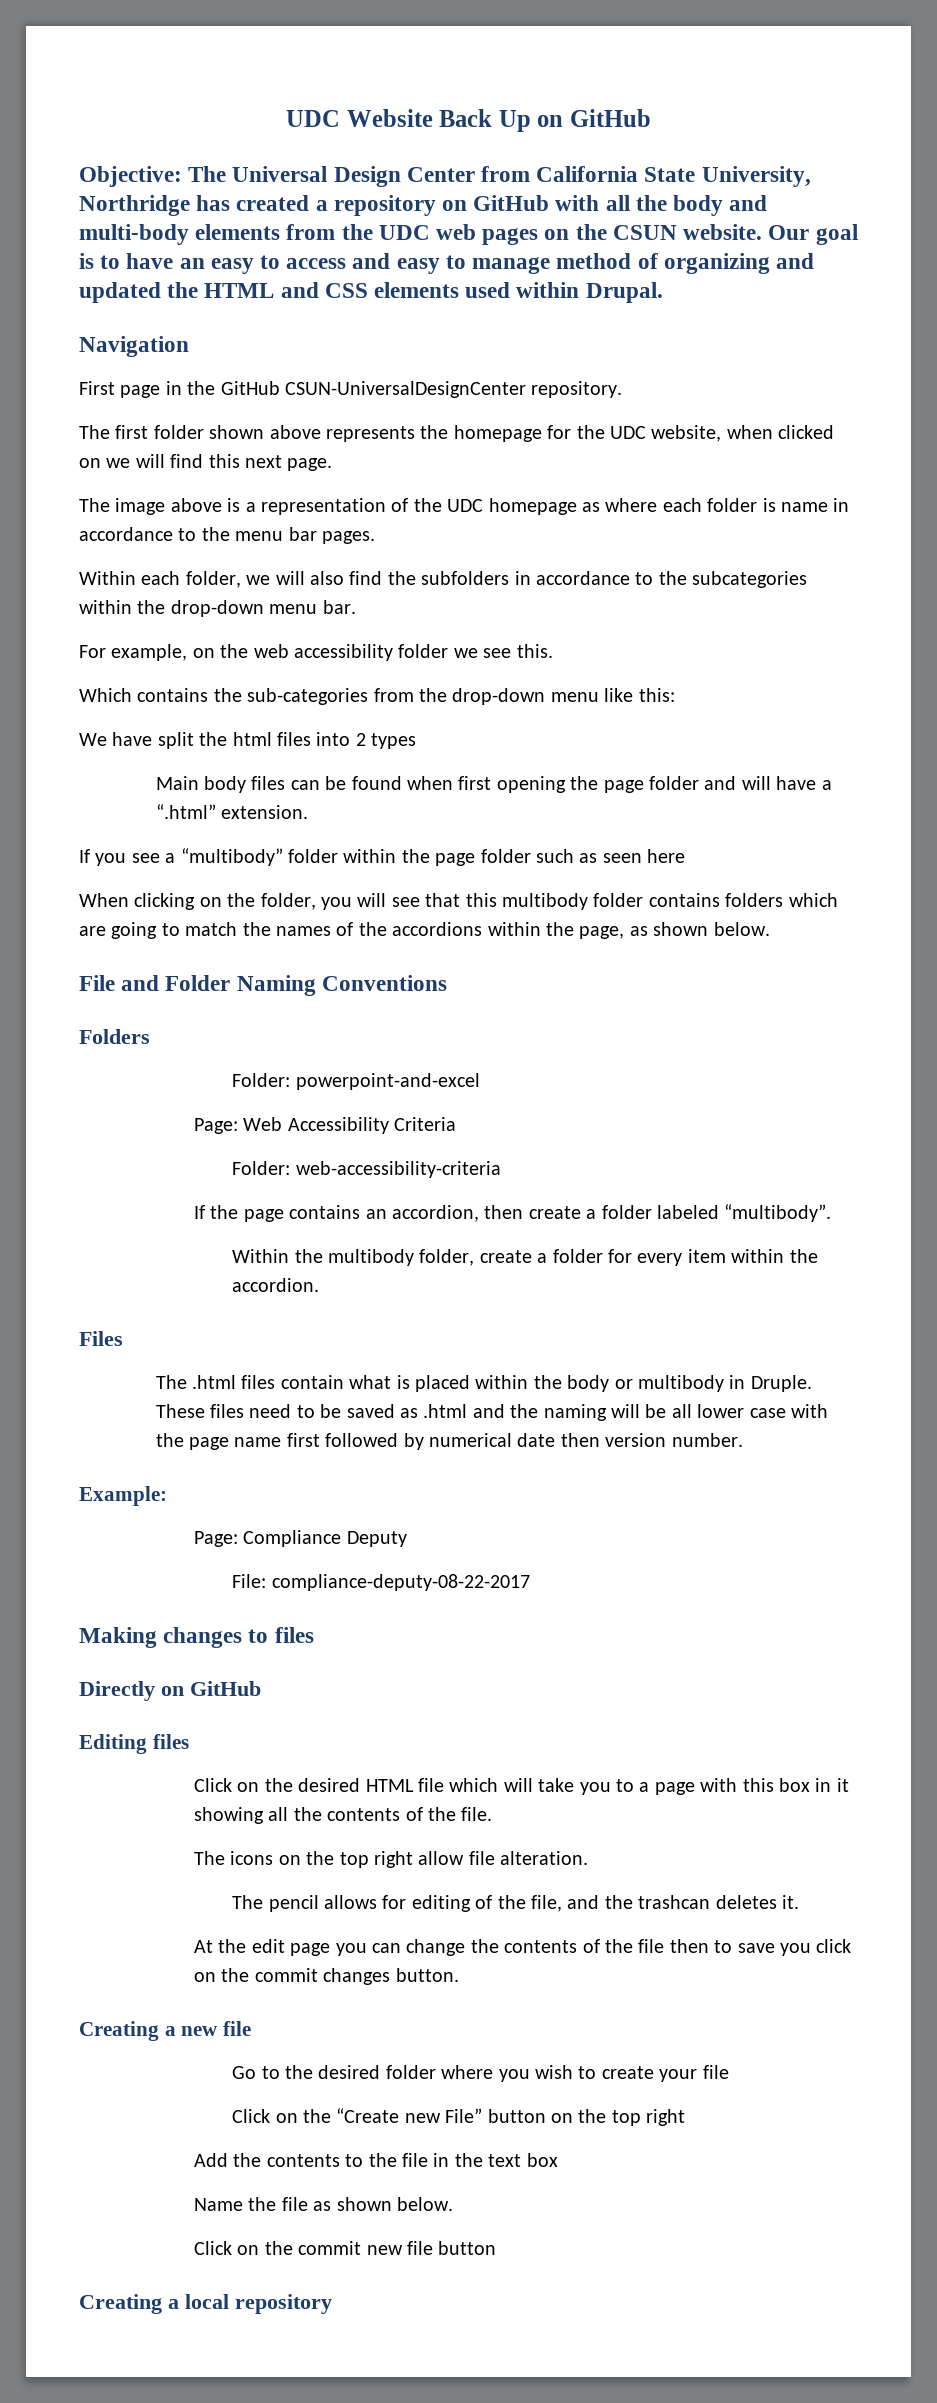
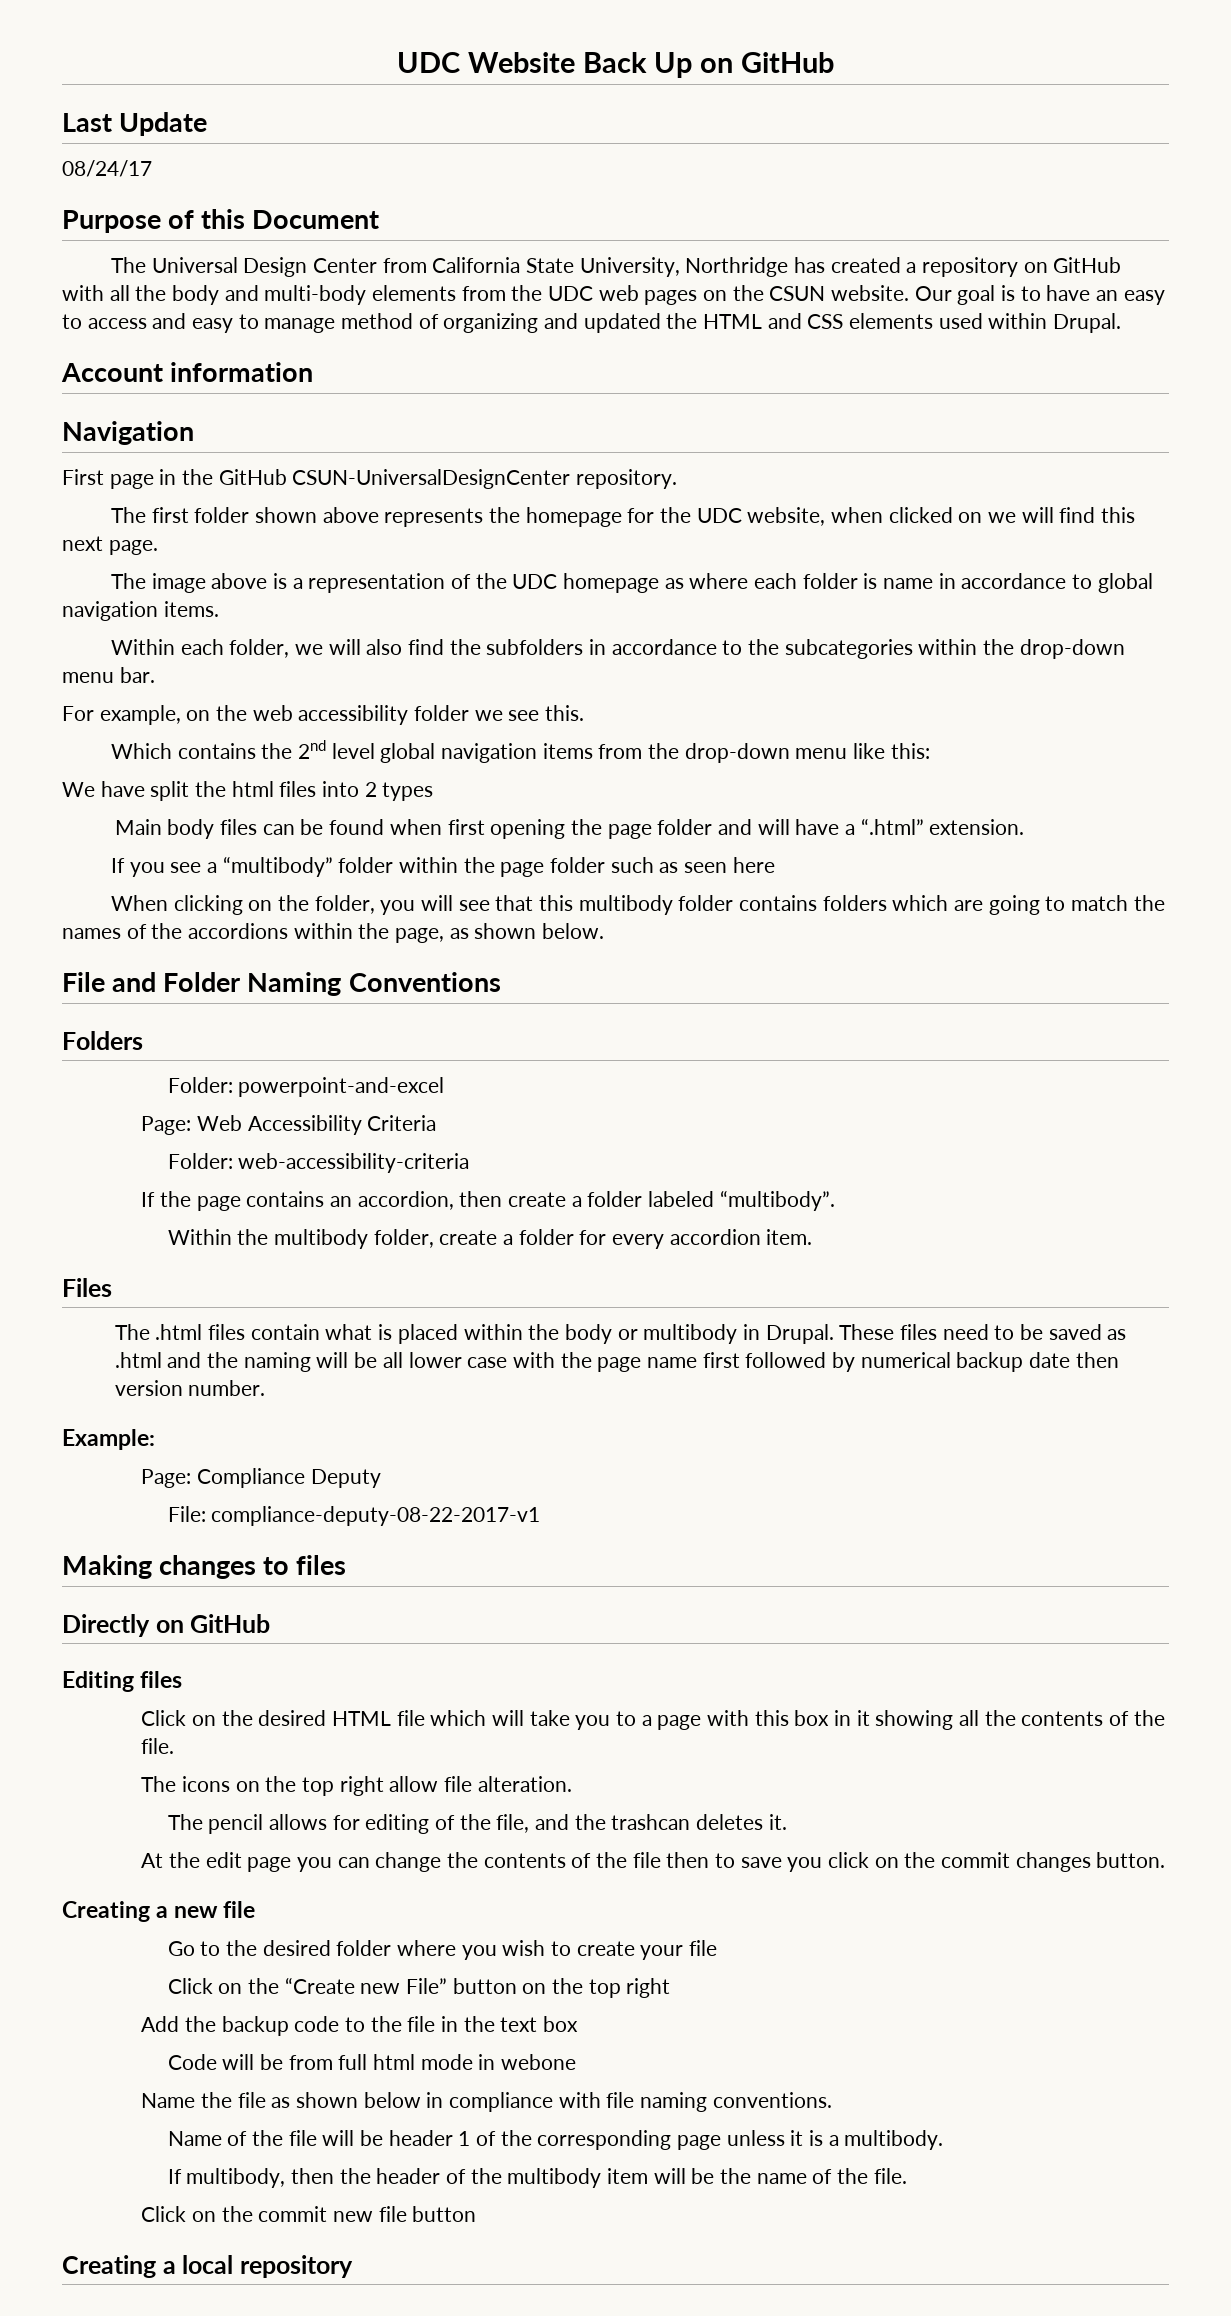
[79,166,182,187] Objective: -> [62,112,208,136] [62,160,152,177] [62,209,380,233] Last Update // 08/24/17 // Purpose of this Document //
(663, 292) none -> [61,362,314,382] // Account information
[201,527,375,544] the menu bar pages. -> [1097,573,1153,593] [62,601,219,621] global navigation items.
[247,688,369,705] sub-categories -> [298,740,593,763] 2nd level global navigation items
[687,1249,818,1263] [232,1278,320,1292] item within the accordion. -> [669,1229,813,1245] accordion item.
[750,1375,812,1392] Druple. -> [765,1324,834,1344] Drupal.
(513, 1440) none -> [956,1352,1024,1372] backup
[271,1574,530,1591] compliance-deputy-08-22-2017 -> [211,1506,541,1526] compliance-deputy-08-22-2017-v1
[266,2154,340,2167] contents -> [221,2016,340,2036] backup code
(558, 2160) none -> [167,2054,576,2070] // Code will be from full html mode in webone
[396,2197,453,2211] below. -> [363,2092,832,2112] [167,2130,944,2150] [167,2168,907,2188] below in compliance with file naming conventions. // Name of the file will be header 1 of the corresponding page unless it is a multibody. // If multibody, then the header of the multibody item will be the name of the file.

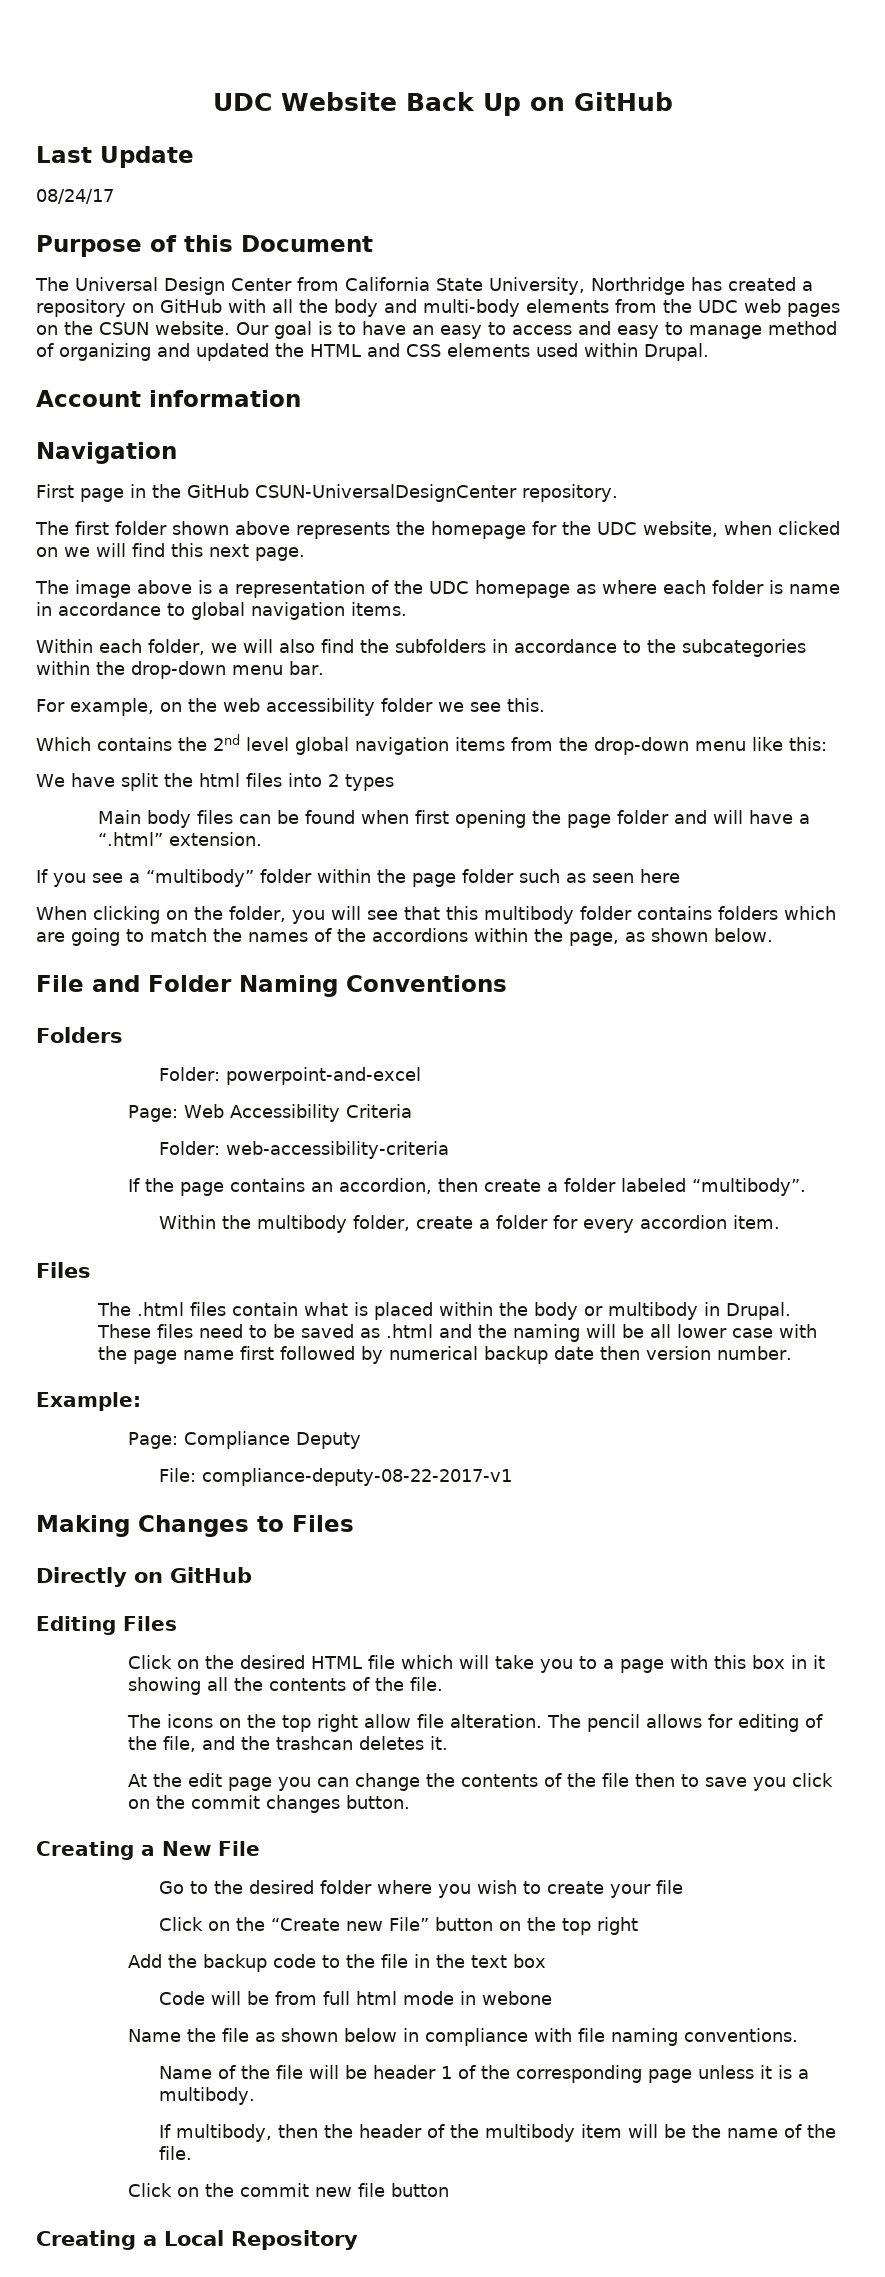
[159,1555,347,1579] changes to files -> [138,1515,354,1537] Changes to Files
[140,1671,183,1688] files -> [123,1616,177,1631] Files
(572, 1784) // -> (543, 1721) none
[174,1901,256,1918] new file -> [162,1841,260,1856] New File
[182,2255,353,2278] local repository -> [164,2230,358,2250] Local Repository

